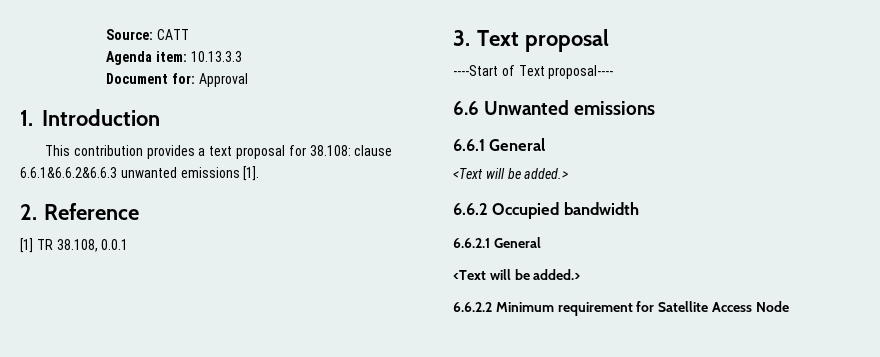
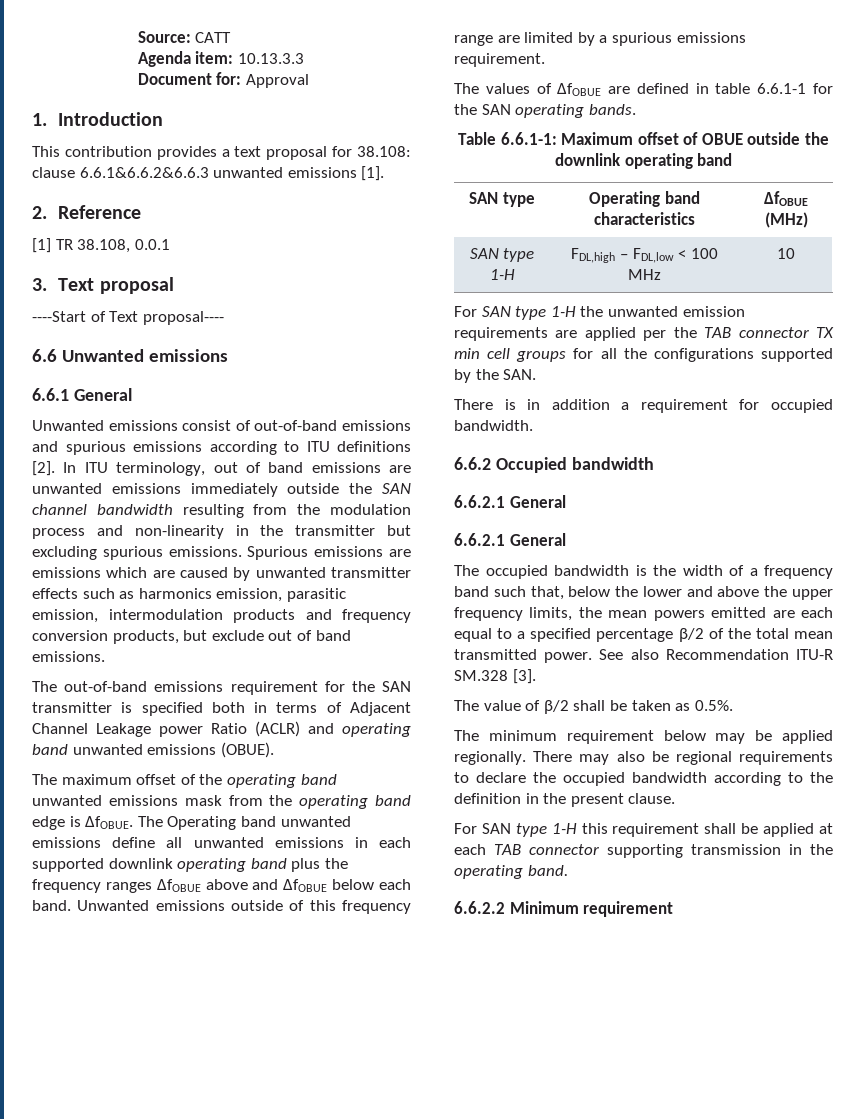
[453,168,569,179] <Text will be added.> -> [32,420,411,431] [32,441,411,455] [32,461,411,476] [32,483,412,497] [32,504,412,518] [32,525,411,539] [32,546,412,560] [32,567,411,581] [32,588,346,602] [32,609,411,623] [32,630,351,644] [32,651,105,662] [32,681,412,695] [32,702,411,716] [32,721,411,737] [32,742,274,758] [32,774,337,788] [32,795,411,809] [32,816,351,830] [32,837,411,848] [32,858,348,872] [32,879,411,893] [32,900,411,914] [454,32,746,46] [454,53,545,67] [454,83,833,96] [454,104,636,118] [457,132,830,145] [554,153,733,169] [469,192,535,207] [589,191,700,207] [594,212,695,225] [764,191,808,206] [764,212,808,228] [469,248,535,262] [489,269,515,280] [571,248,718,263] [628,269,661,280] [777,248,795,259] [454,306,745,320] [454,327,834,341] [454,348,833,362] [454,369,537,383] [454,399,833,413] [454,420,533,431] Unwanted emissions consist of out-of-band emissions and spurious emissions according to ITU definitions [2]. In ITU terminology, out of band emissions are unwanted emissions immediately outside the SAN channel bandwidth resulting from the modulation process and non-linearity in the transmitter but excluding spurious emissions. Spurious emissions are emissions which are caused by unwanted transmitter effects such as harmonics emission, parasitic emission, intermodulation products and frequency conversion products, but exclude out of band emissions. // The out-of-band emissions requirement for the SAN transmitter is specified both in terms of Adjacent Channel Leakage power Ratio (ACLR) and operating band unwanted emissions (OBUE). // The maximum offset of the operating band unwanted emissions mask from the operating band edge is ΔfOBUE. The Operating band unwanted emissions define all unwanted emissions in each supported downlink operating band plus the frequency ranges ΔfOBUE above and ΔfOBUE below each band. Unwanted emissions outside of this frequency range are limited by a spurious emissions requirement. // The values of ΔfOBUE are defined in table 6.6.1-1 for the SAN operating bands. // Table 6.6.1-1: Maximum offset of OBUE outside the downlink operating band // SAN type | Operating band characteristics | ΔfOBUE (MHz) // SAN type 1-H | FDL,high – FDL,low < 100 MHz | 10 // For SAN type 1-H the unwanted emission requirements are applied per the TAB connector TX min cell groups for all the configurations supported by the SAN. // There is in addition a requirement for occupied bandwidth.
[453,269,581,280] <Text will be added.> -> [454,533,566,546] [454,565,833,579] [454,586,833,600] [454,607,833,621] [454,628,833,642] [454,649,833,663] [454,669,536,684] [454,700,733,714] [454,730,833,744] [454,751,833,765] [454,772,833,786] [454,793,676,807] [454,823,833,837] [454,844,833,858] [454,865,568,879] 6.6.2.1 General // The occupied bandwidth is the width of a frequency band such that, below the lower and above the upper frequency limits, the mean powers emitted are each equal to a specified percentage β/2 of the total mean transmitted power. See also Recommendation ITU-R SM.328 [3]. // The value of β/2 shall be taken as 0.5%. // The minimum requirement below may be applied regionally. There may also be regional requirements to declare the occupied bandwidth according to the definition in the present clause. // For SAN type 1-H this requirement shall be applied at each TAB connector supporting transmission in the operating band.
[636,301,789,312] for Satellite Access Node -> (674, 909) none

